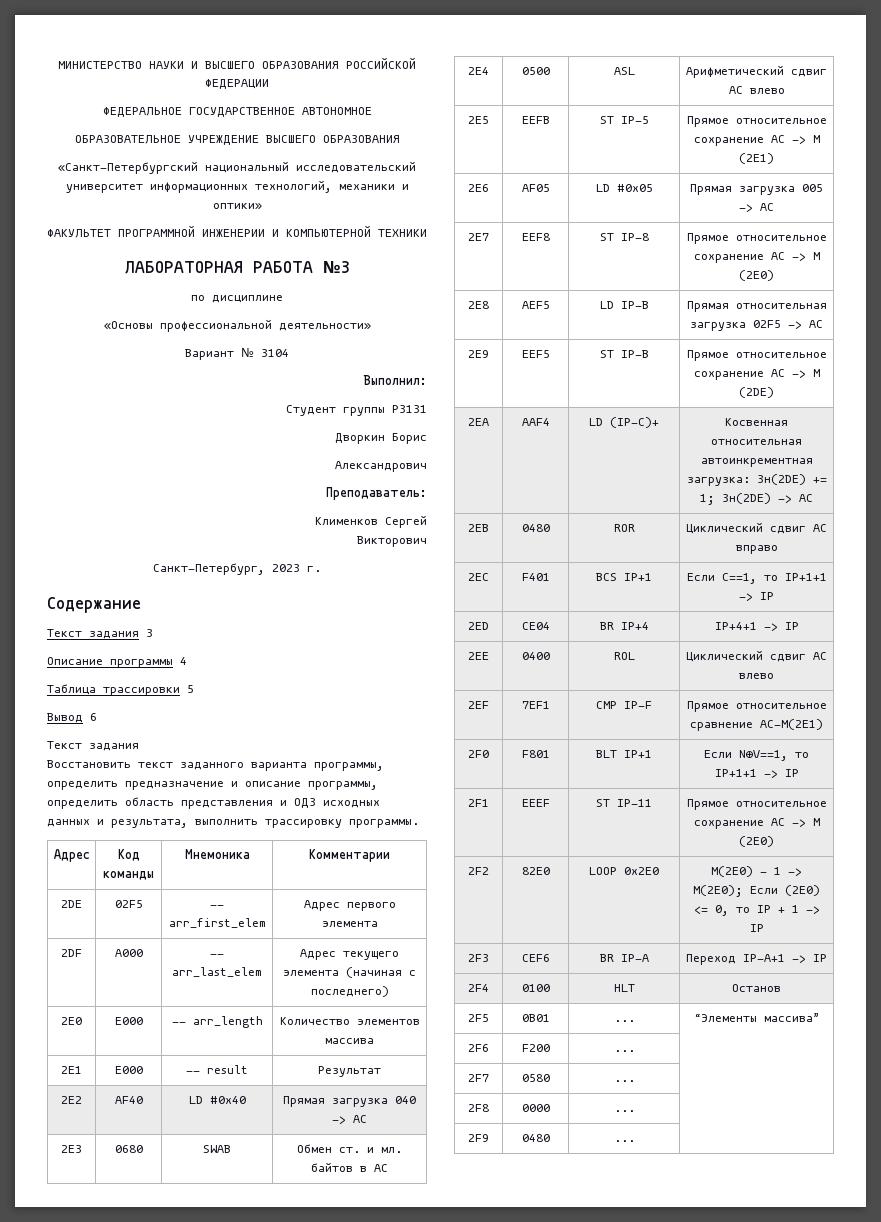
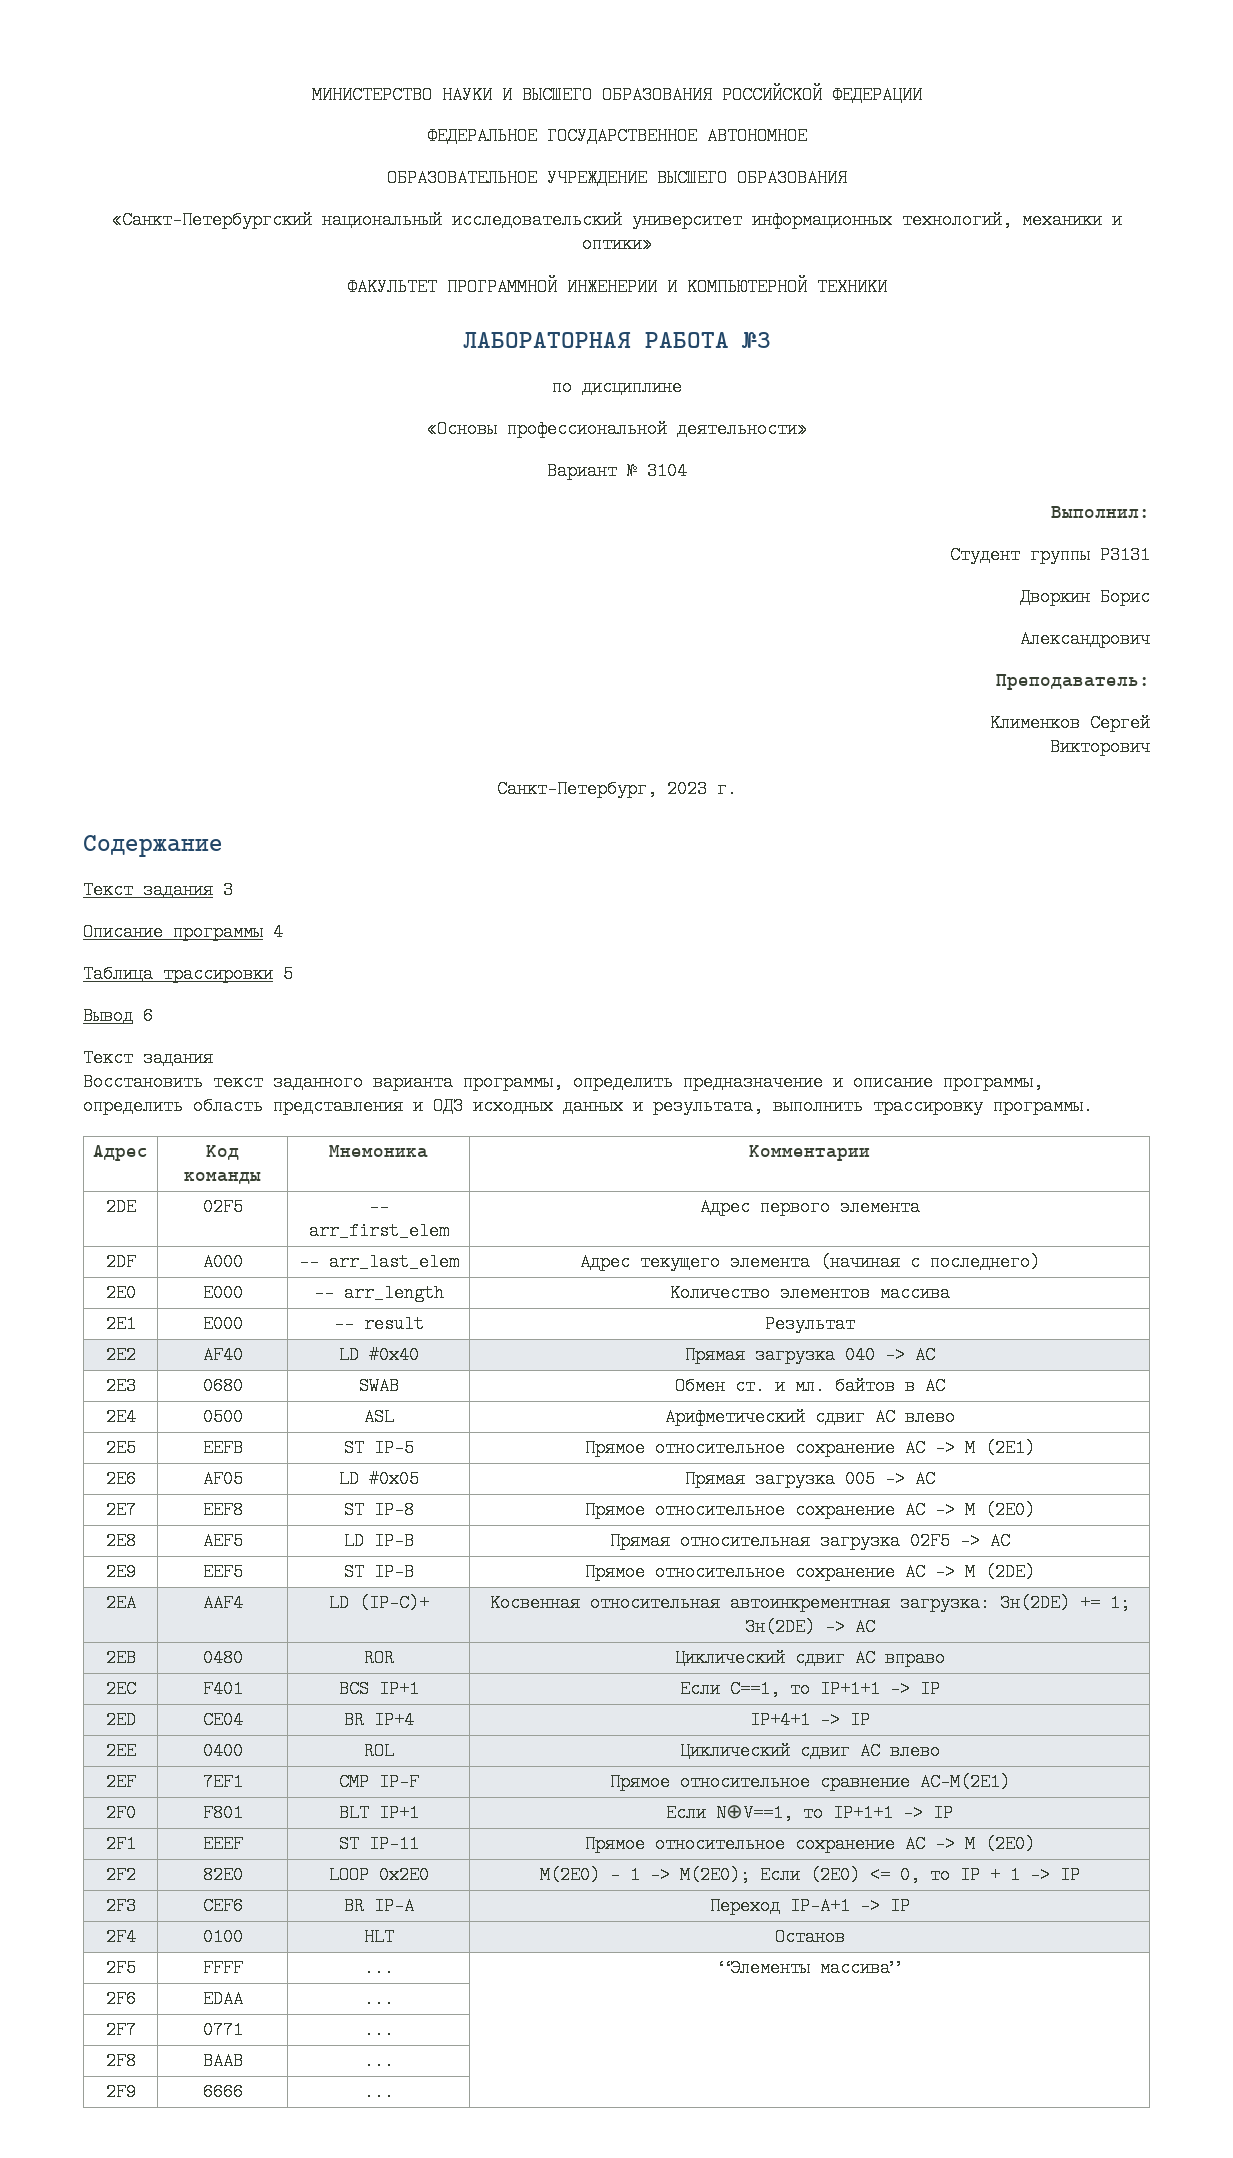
[521,1014,550,1022] 0B01 -> [202,1959,243,1977] FFFF
[521,1044,550,1052] F200 -> [202,1990,243,2008] EDAA
[521,1074,550,1082] 0580 -> [202,2021,243,2039] 0771
[521,1104,550,1112] 0000 -> [202,2052,243,2070] BAAB
[521,1134,550,1142] 0480 -> [202,2083,243,2101] 6666

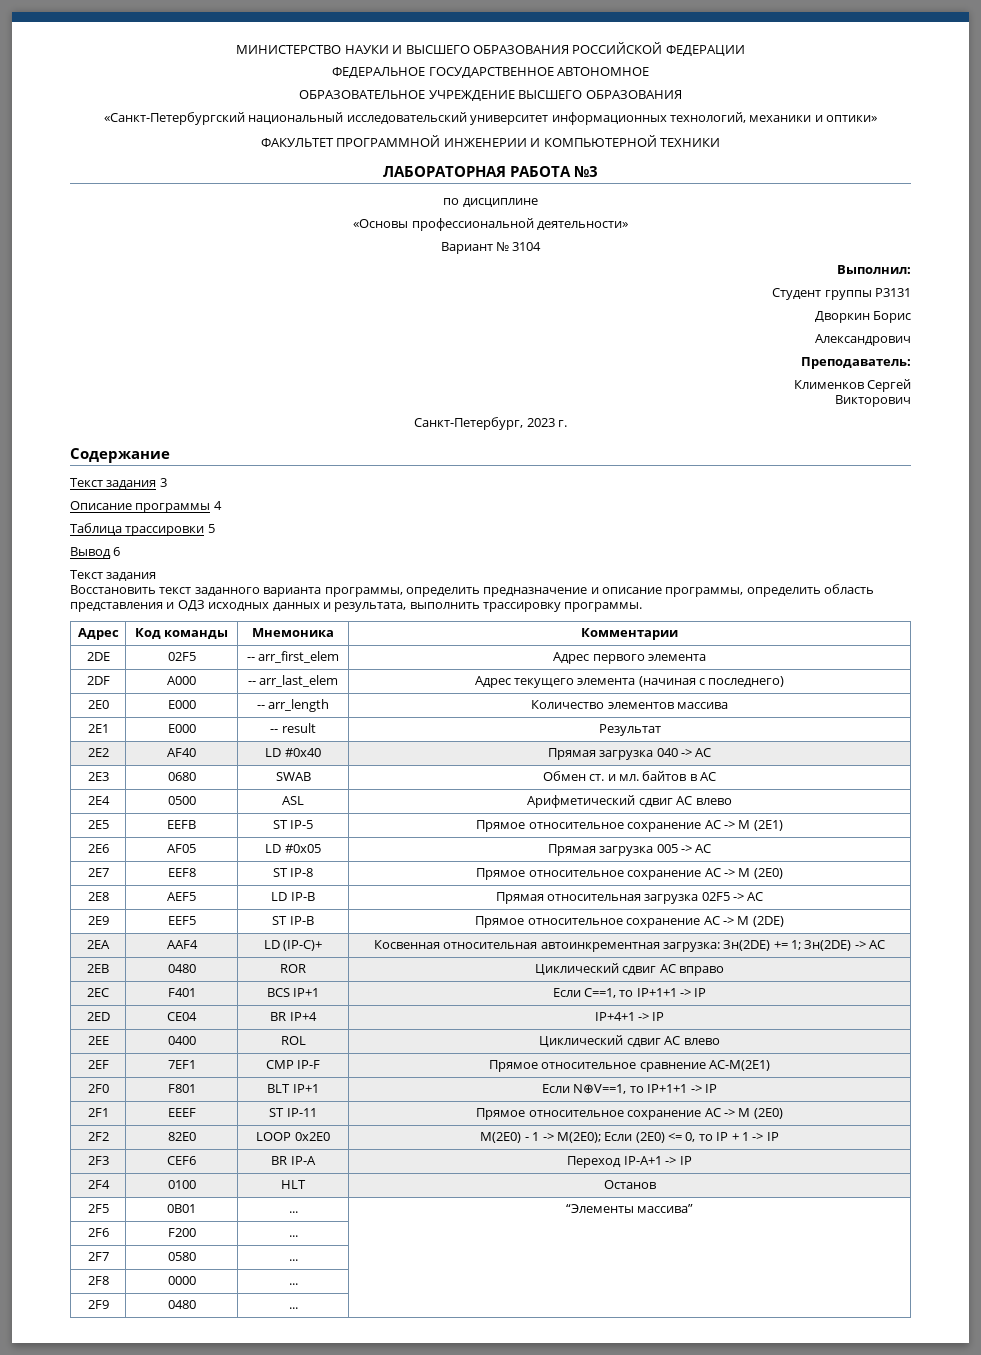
[202,1959,243,1977] FFFF -> [167,1204,196,1213] 0B01
[202,1990,243,2008] EDAA -> [167,1228,196,1237] F200
[202,2021,243,2039] 0771 -> [167,1252,196,1261] 0580
[202,2052,243,2070] BAAB -> [167,1276,196,1285] 0000
[202,2083,243,2101] 6666 -> [167,1300,196,1309] 0480

